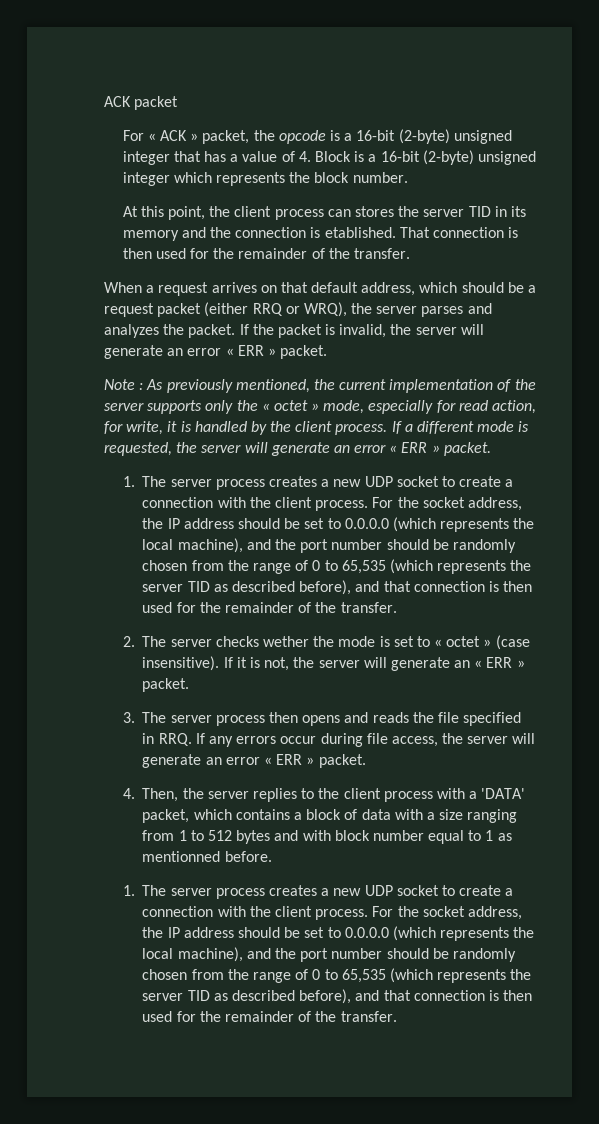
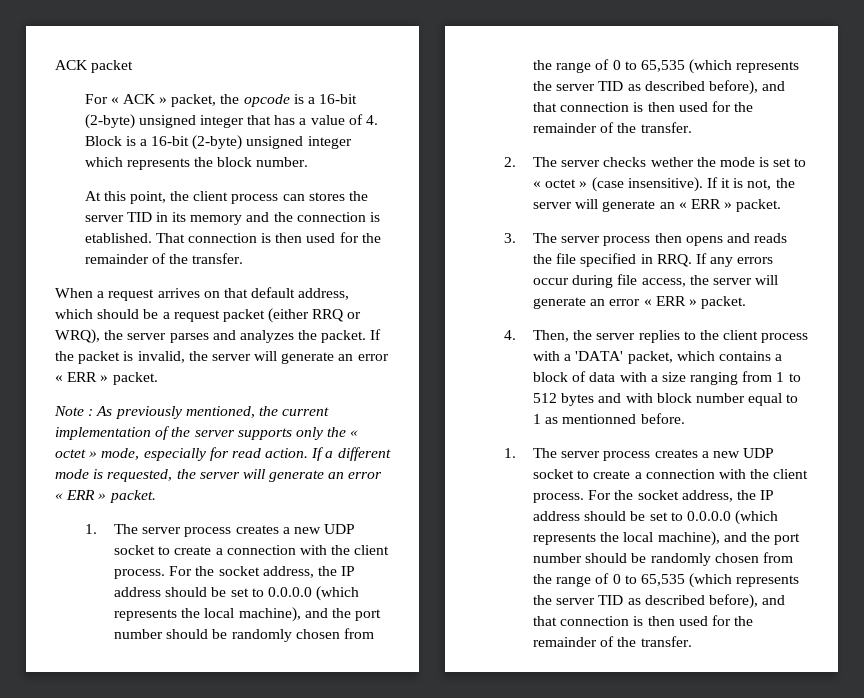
[492,400,537,414] [104,421,388,435] action, for write, it is handled by the client process. -> [265,448,309,458] action.

